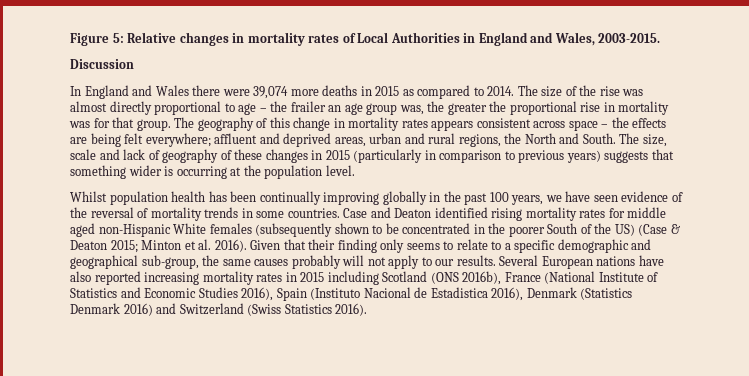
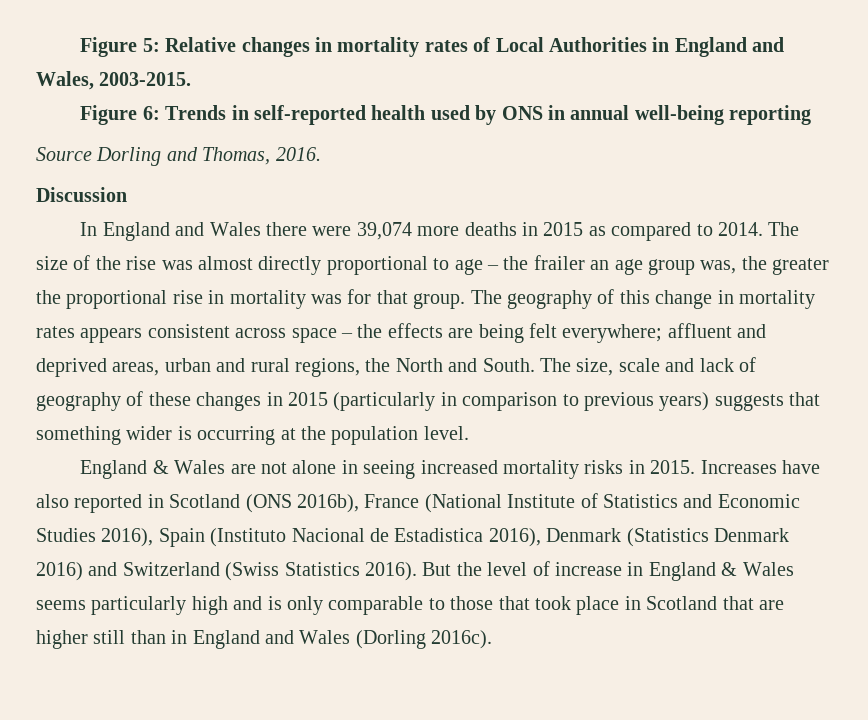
(661, 38) none -> [80,105,812,125] [36,147,321,166] // Figure 6: Trends in self-reported health used by ONS in annual well-being reporting // Source Dorling and Thomas, 2016.
[70,191,683,205] [70,207,667,221] [70,223,680,237] [70,239,652,253] [70,255,664,269] [70,271,379,285] Whilst population health has been continually improving globally in the past 100 years, we have seen evidence of the reversal of mortality trends in some countries. Case and Deaton identified rising mortality rates for middle aged non-Hispanic White females (subsequently shown to be concentrated in the poorer South of the US) (Case & Deaton 2015; Minton et al. 2016). Given that their finding only seems to relate to a specific demographic and geographical sub-group, the same causes probably will not apply to our results. Several European nations have also reported increasing mortality rates in 2015 including -> [80,460,820,479] [36,494,164,513] England & Wales are not alone in seeing increased mortality risks in 2015. Increases have also reported in
(368, 309) none -> [422,561,794,581] [36,596,784,615] [36,630,493,649] But the level of increase in England & Wales seems particularly high and is only comparable to those that took place in Scotland that are higher still than in England and Wales (Dorling 2016c).

